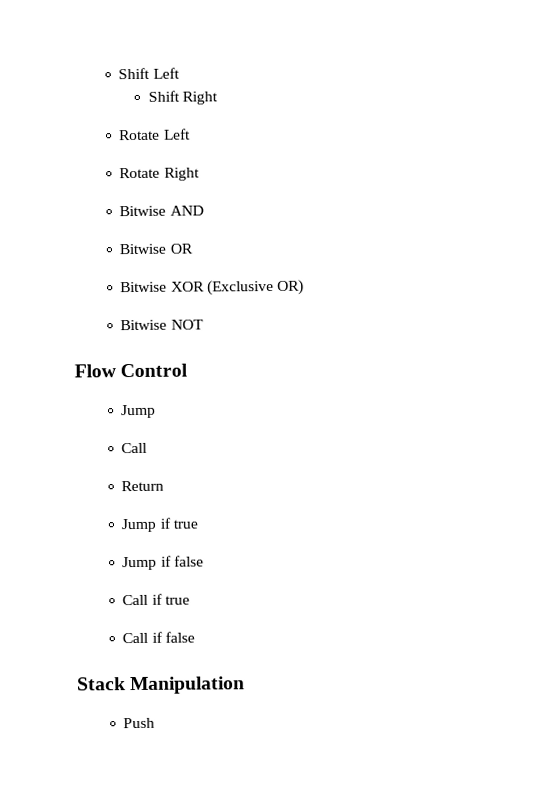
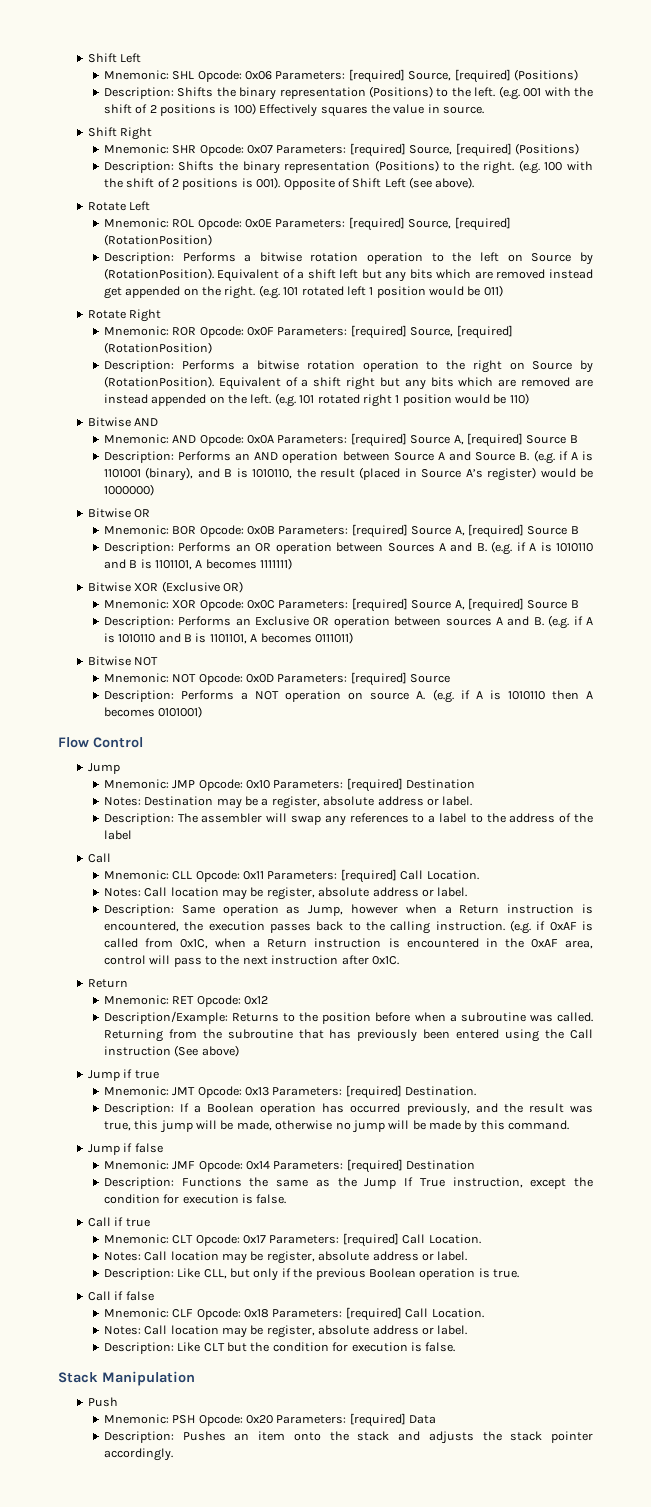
[147,90,219,105] [119,128,191,141] [119,167,200,181] [119,205,204,217] [119,243,193,255] [120,279,305,296] [120,319,204,331] [74,363,189,378] [121,404,157,419] [121,442,148,454] [121,480,165,492] [121,517,198,533] [122,555,204,571] [122,593,190,606] [122,631,195,644] [77,676,246,695] [123,717,156,729] Shift Right // Rotate Left // Rotate Right // Bitwise AND // Bitwise OR // Bitwise XOR (Exclusive OR) // Bitwise NOT // Flow Control // Jump // Call // Return // Jump if true // Jump if false // Call if true // Call if false // Stack Manipulation // Push -> [103,69,578,83] [103,86,594,100] [103,103,484,117] [87,127,153,140] [103,143,579,157] [103,160,593,174] [103,177,475,190] [87,201,151,211] [103,217,511,231] [103,234,212,246] [103,252,594,265] [103,268,593,282] [103,285,503,299] [87,309,162,322] [103,325,513,339] [103,342,212,354] [103,360,593,373] [103,376,593,390] [103,393,529,407] [87,417,159,427] [103,433,578,447] [103,450,593,464] [103,467,593,481] [103,484,154,496] [87,508,151,518] [103,524,579,538] [103,541,593,555] [103,558,293,570] [87,581,243,593] [103,598,579,612] [103,615,593,629] [103,632,353,644] [87,656,159,666] [103,672,451,686] [103,689,593,703] [103,706,203,718] [58,737,143,748] [87,763,120,774] [103,778,476,792] [103,796,473,809] [103,813,594,826] [103,830,132,840] [87,853,111,863] [103,869,479,883] [103,887,468,900] [103,904,593,916] [103,920,593,934] [103,938,593,949] [103,955,399,967] [87,979,128,988] [103,995,268,1007] [103,1011,593,1024] [103,1029,593,1042] [103,1045,239,1057] [87,1069,159,1081] [103,1085,477,1099] [103,1103,593,1116] [103,1120,570,1133] [87,1143,163,1155] [103,1159,476,1173] [103,1177,593,1189] [103,1194,287,1204] [87,1217,150,1227] [103,1233,481,1247] [103,1251,468,1264] [103,1268,519,1281] [87,1291,154,1301] [103,1307,484,1321] [103,1325,468,1338] [103,1342,456,1354] [58,1371,195,1386] [87,1397,118,1407] [103,1413,437,1427] [103,1431,593,1444] [103,1448,173,1461] Mnemonic: SHL Opcode: 0x06 Parameters: [required] Source, [required] (Positions) // Description: Shifts the binary representation (Positions) to the left. (e.g. 001 with the shift of 2 positions is 100) Effectively squares the value in source. // Shift Right // Mnemonic: SHR Opcode: 0x07 Parameters: [required] Source, [required] (Positions) // Description: Shifts the binary representation (Positions) to the right. (e.g. 100 with the shift of 2 positions is 001). Opposite of Shift Left (see above). // Rotate Left // Mnemonic: ROL Opcode: 0x0E Parameters: [required] Source, [required] (RotationPosition) // Description: Performs a bitwise rotation operation to the left on Source by (RotationPosition). Equivalent of a shift left but any bits which are removed instead get appended on the right. (e.g. 101 rotated left 1 position would be 011) // Rotate Right // Mnemonic: ROR Opcode: 0x0F Parameters: [required] Source, [required] (RotationPosition) // Description: Performs a bitwise rotation operation to the right on Source by (RotationPosition). Equivalent of a shift right but any bits which are removed are instead appended on the left. (e.g. 101 rotated right 1 position would be 110) // Bitwise AND // Mnemonic: AND Opcode: 0x0A Parameters: [required] Source A, [required] Source B // Description: Performs an AND operation between Source A and Source B. (e.g. if A is 1101001 (binary), and B is 1010110, the result (placed in Source A’s register) would be 1000000) // Bitwise OR // Mnemonic: BOR Opcode: 0x0B Parameters: [required] Source A, [required] Source B // Description: Performs an OR operation between Sources A and B. (e.g. if A is 1010110 and B is 1101101, A becomes 1111111) // Bitwise XOR (Exclusive OR) // Mnemonic: XOR Opcode: 0x0C Parameters: [required] Source A, [required] Source B // Description: Performs an Exclusive OR operation between sources A and B. (e.g. if A is 1010110 and B is 1101101, A becomes 0111011) // Bitwise NOT // Mnemonic: NOT Opcode: 0x0D Parameters: [required] Source // Description: Performs a NOT operation on source A. (e.g. if A is 1010110 then A becomes 0101001) // Flow Control // Jump // Mnemonic: JMP Opcode: 0x10 Parameters: [required] Destination // Notes: Destination may be a register, absolute address or label. // Description: The assembler will swap any references to a label to the address of the label // Call // Mnemonic: CLL Opcode: 0x11 Parameters: [required] Call Location. // Notes: Call location may be register, absolute address or label. // Description: Same operation as Jump, however when a Return instruction is encountered, the execution passes back to the calling instruction. (e.g. if 0xAF is called from 0x1C, when a Return instruction is encountered in the 0xAF area, control will pass to the next instruction after 0x1C. // Return // Mnemonic: RET Opcode: 0x12 // Description/Example: Returns to the position before when a subroutine was called. Returning from the subroutine that has previously been entered using the Call instruction (See above) // Jump if true // Mnemonic: JMT Opcode: 0x13 Parameters: [required] Destination. // Description: If a Boolean operation has occurred previously, and the result was true, this jump will be made, otherwise no jump will be made by this command. // Jump if false // Mnemonic: JMF Opcode: 0x14 Parameters: [required] Destination // Description: Functions the same as the Jump If True instruction, except the condition for execution is false. // Call if true // Mnemonic: CLT Opcode: 0x17 Parameters: [required] Call Location. // Notes: Call location may be register, absolute address or label. // Description: Like CLL, but only if the previous Boolean operation is true. // Call if false // Mnemonic: CLF Opcode: 0x18 Parameters: [required] Call Location. // Notes: Call location may be register, absolute address or label. // Description: Like CLT but the condition for execution is false. // Stack Manipulation // Push // Mnemonic: PSH Opcode: 0x20 Parameters: [required] Data // Description: Pushes an item onto the stack and adjusts the stack pointer accordingly.

